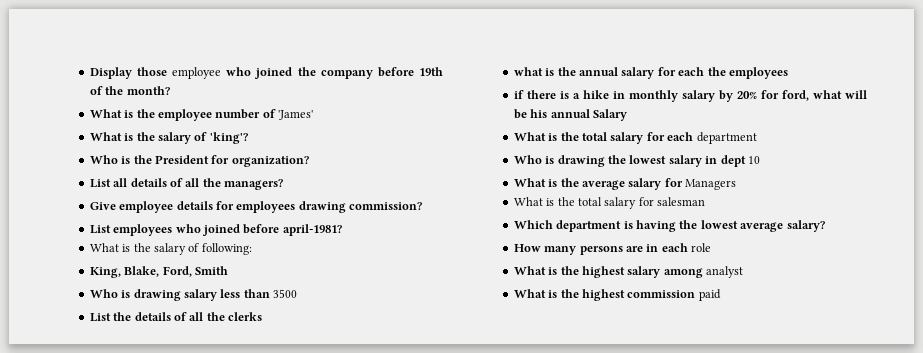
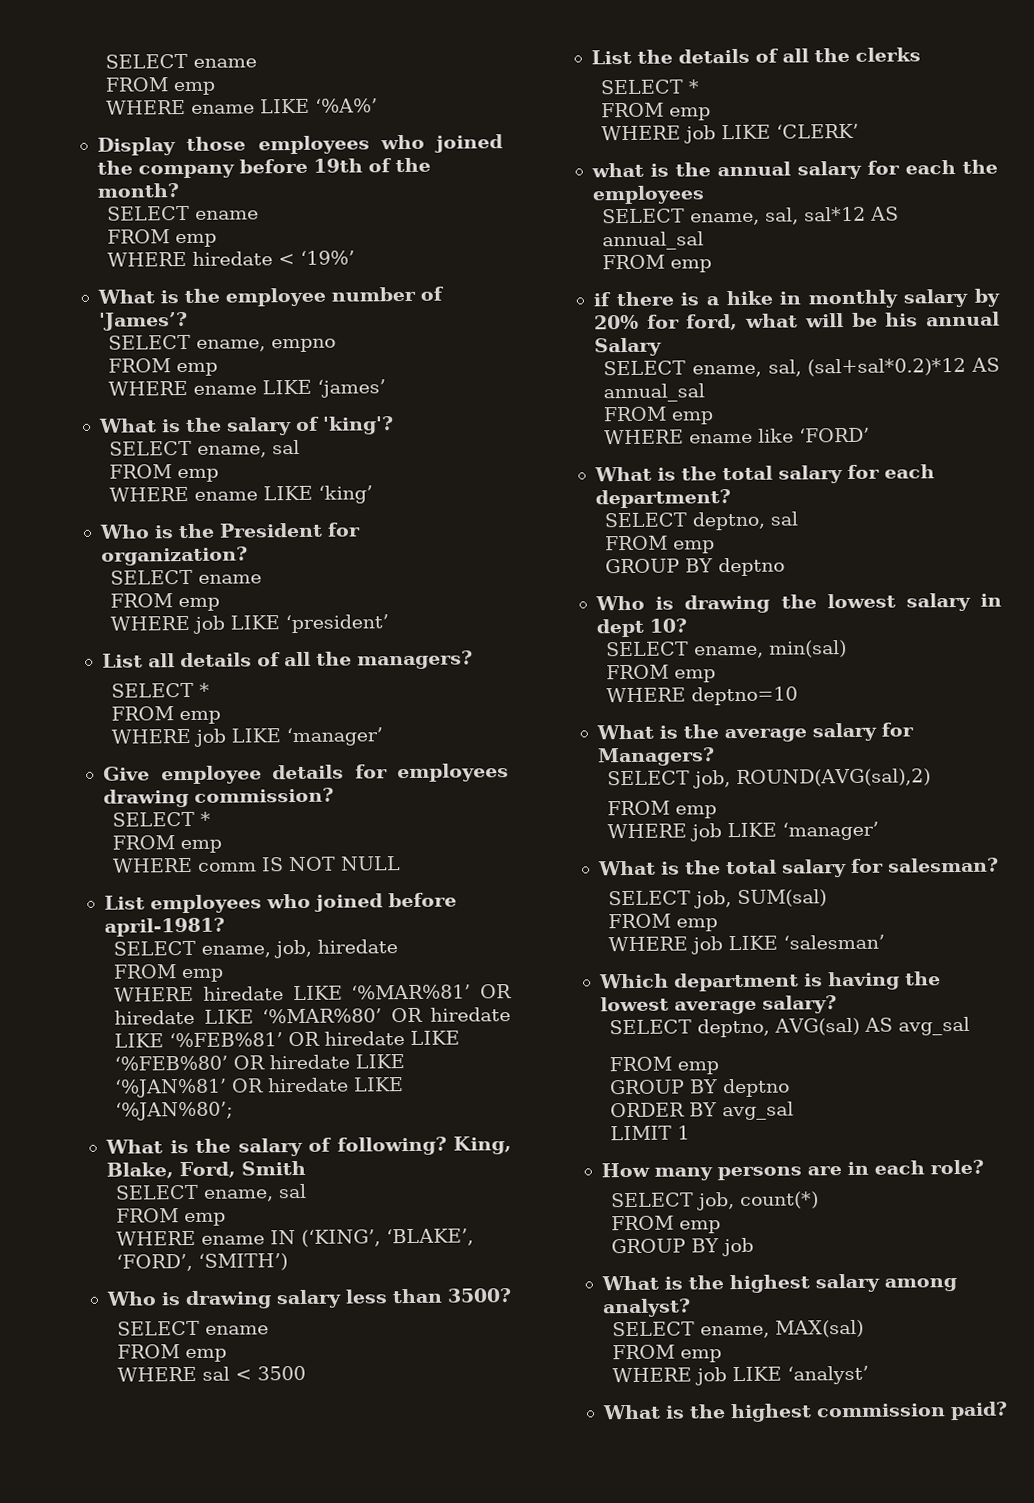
(89, 73) none -> [105,53,258,69] [105,77,217,96] [106,98,379,115] SELECT ename // FROM emp // WHERE ename LIKE ‘%A%’ //
[172,67,222,79] employee -> [257,135,370,155] employees
(170, 90) none -> [107,205,260,221] [107,229,218,248] [107,250,356,267] // SELECT ename // FROM emp // WHERE hiredate < ‘19%’
[278,110,314,120] 'James' -> [99,311,189,331] [108,334,337,353] [108,358,219,377] [108,379,387,398] 'James’? // SELECT ename, empno // FROM emp // WHERE ename LIKE ‘james’
(248, 138) none -> [109,439,301,458] [109,464,220,483] [109,485,374,504] // SELECT ename, sal // FROM emp // WHERE ename LIKE ‘king’
(309, 161) none -> [110,569,263,585] [110,593,221,612] [110,614,390,634] // SELECT ename // FROM emp // WHERE job LIKE ‘president’
(284, 184) none -> [111,682,211,698] [111,706,222,725] [111,727,384,747] // SELECT * // FROM emp // WHERE job LIKE ‘manager’
(423, 206) none -> [112,811,212,827] [112,835,223,854] [112,856,402,873] // SELECT * // FROM emp // WHERE comm IS NOT NULL
[89,243,252,255] // What is the salary of following: // -> [113,939,399,959] [113,964,225,983] [114,984,513,1002] [114,1007,512,1025] [114,1030,461,1048] [114,1054,406,1071] [114,1077,405,1098] [115,1101,234,1121] [105,1136,447,1157] // SELECT ename, job, hiredate // FROM emp // WHERE hiredate LIKE ‘%MAR%81’ OR hiredate LIKE ‘%MAR%80’ OR hiredate LIKE ‘%FEB%81’ OR hiredate LIKE ‘%FEB%80’ OR hiredate LIKE ‘%JAN%81’ OR hiredate LIKE ‘%JAN%80’; // What is the salary of following?
(229, 270) none -> [115,1183,308,1202] [116,1208,227,1227] [116,1228,475,1247] [116,1253,289,1272] // SELECT ename, sal // FROM emp // WHERE ename IN (‘KING’, ‘BLAKE’, ‘FORD’, ‘SMITH’)
(270, 293) none -> [447,1288,512,1303] [117,1320,270,1336] [117,1344,228,1363] [117,1366,253,1382] 3500? // SELECT ename // FROM emp // WHERE sal <
(263, 316) none -> [600,79,701,95] [601,102,712,121] [601,123,860,144] // SELECT * // FROM emp // WHERE job LIKE ‘CLERK’
(788, 73) none -> [602,206,900,226] [602,231,705,251] [602,254,713,273] // SELECT ename, sal, sal*12 AS annual_sal // FROM emp
(628, 115) none -> [603,357,1001,378] [603,383,706,403] [603,406,715,425] [604,427,871,445] // SELECT ename, sal, (sal+sal*0.2)*12 AS annual_sal // FROM emp // WHERE ename like ‘FORD’
[696,132,757,144] department -> [595,489,732,509] [604,511,799,531] [605,535,716,554] [605,557,786,577] department? // SELECT deptno, sal // FROM emp // GROUP BY deptno
[747,156,760,164] 10 -> [649,618,688,633] [606,640,848,659] [606,664,717,683] [606,686,799,706] 10? // SELECT ename, min(sal) // FROM emp // WHERE deptno=10
[685,179,737,190] [513,197,706,209] Managers // What is the total salary for salesman -> [597,747,716,767] [607,768,932,789] [607,800,718,819] [607,821,880,842] [597,857,1000,878] [608,889,828,909] [608,913,719,932] [608,934,886,955] Managers? // SELECT job, ROUND(AVG(sal),2) // FROM emp // WHERE job LIKE ‘manager’ // What is the total salary for salesman? // SELECT job, SUM(sal) // FROM emp // WHERE job LIKE ‘salesman’
(825, 226) none -> [609,1016,971,1038] [609,1056,720,1075] [609,1078,791,1098] [610,1101,795,1121] [610,1125,691,1141] // SELECT deptno, AVG(sal) AS avg_sal // FROM emp // GROUP BY deptno // ORDER BY avg_sal // LIMIT 1
[691,243,712,252] role -> [930,1159,985,1175] [611,1191,820,1211] [611,1215,722,1234] [611,1237,755,1257] role? // SELECT job, count(*) // FROM emp // GROUP BY job
[706,266,744,278] analyst -> [602,1298,692,1318] [612,1319,865,1339] [612,1344,723,1363] [612,1365,870,1386] analyst? // SELECT ename, MAX(sal) // FROM emp // WHERE job LIKE ‘analyst’
[698,289,721,301] paid -> [950,1401,1009,1421] paid?

